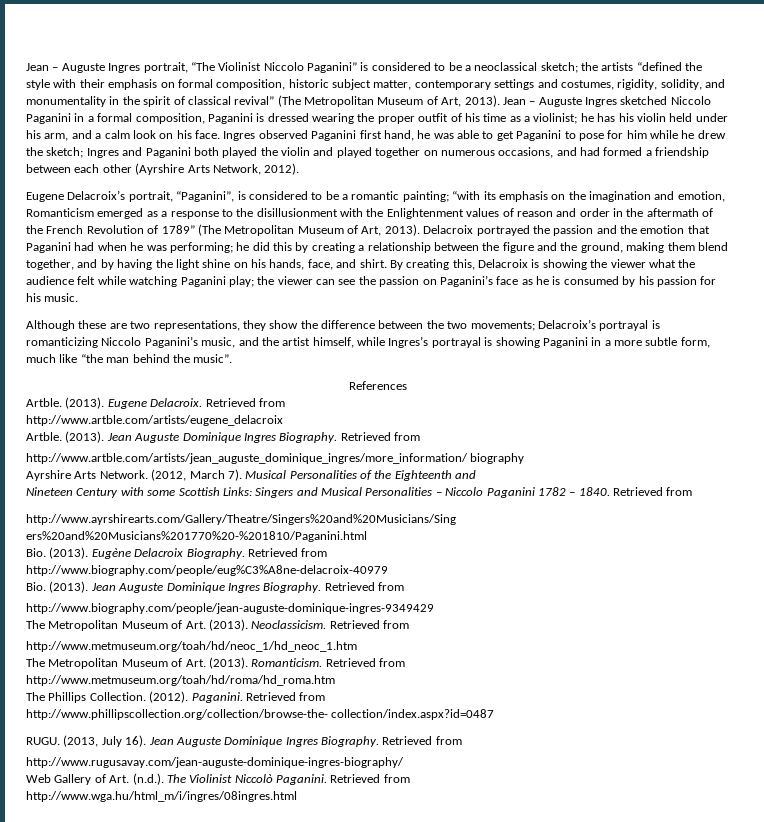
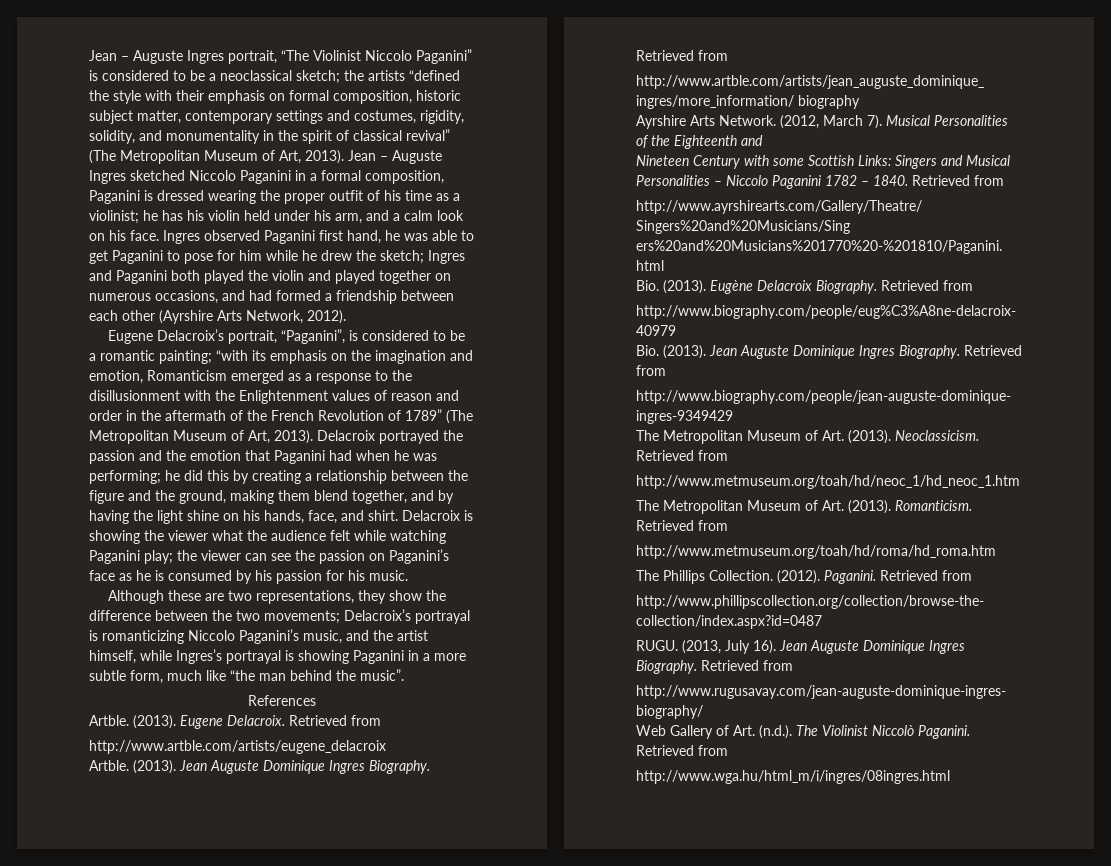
[389,259,475,270] By creating this, -> (398, 515) none

